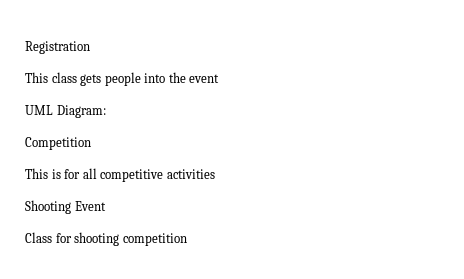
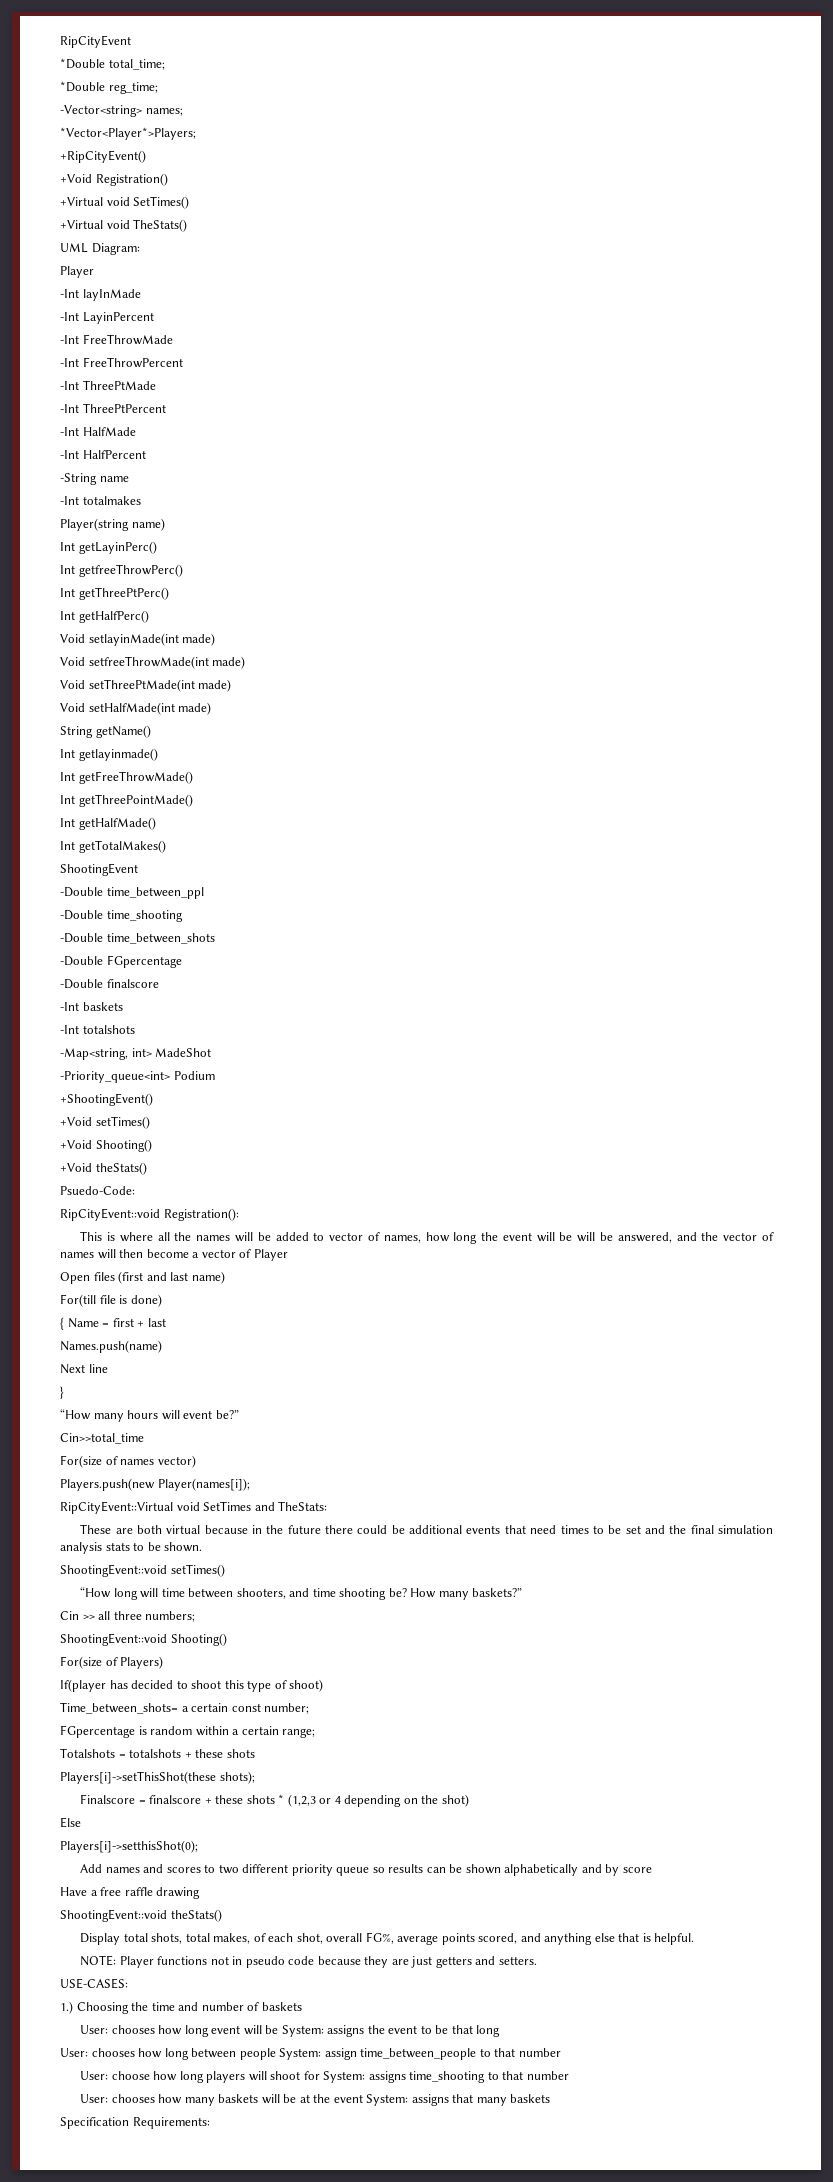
[25,41,90,54] [25,72,220,86] [25,105,106,118] [25,137,91,150] [25,168,215,182] [25,200,106,214] [25,232,187,246] Registration // This class gets people into the event // UML Diagram: // Competition // This is for all competitive activities // Shooting Event // Class for shooting competition -> [60,35,131,48] [60,58,165,70] [60,81,158,94] [60,105,183,117] [60,127,196,140] [60,150,146,163] [60,173,168,186] [60,196,190,209] [60,219,188,232] [60,243,140,255] [60,266,94,278] [60,289,141,301] [60,312,154,324] [60,334,173,345] [60,357,183,368] [60,380,156,390] [60,403,166,413] [60,427,136,436] [60,450,146,459] [60,473,129,485] [60,496,141,505] [60,518,165,531] [60,541,157,554] [60,564,183,577] [60,587,169,600] [60,610,149,623] [60,633,216,646] [60,656,246,669] [60,679,232,692] [60,702,212,715] [60,725,151,738] [60,748,158,761] [60,771,193,784] [60,794,193,807] [60,817,156,830] [60,840,166,853] [60,863,138,876] [60,887,204,899] [60,910,183,922] [60,933,215,944] [60,955,182,968] [60,979,159,989] [60,1002,123,1011] [60,1025,135,1034] [60,1048,212,1060] [60,1071,215,1083] [60,1093,153,1106] [60,1116,150,1129] [60,1139,152,1152] [60,1162,147,1175] [60,1186,135,1195] [60,1208,239,1221] [80,1231,775,1244] [60,1249,288,1261] [60,1271,225,1284] [60,1294,162,1307] [60,1317,166,1330] [60,1340,162,1353] [60,1364,108,1374] [60,1386,64,1399] [60,1409,239,1422] [60,1433,144,1444] [60,1455,196,1468] [60,1478,250,1491] [60,1501,328,1514] [80,1524,773,1534] [60,1542,203,1554] [60,1564,225,1577] [80,1587,523,1600] [60,1611,196,1622] [60,1633,227,1646] [60,1656,164,1669] [60,1679,324,1692] [60,1702,310,1714] [60,1725,316,1738] [60,1748,255,1758] [60,1771,255,1784] [80,1794,469,1807] [60,1817,81,1828] [60,1840,198,1853] [80,1864,652,1876] [60,1887,201,1899] [60,1909,222,1922] [80,1932,695,1945] [80,1955,537,1968] [60,1978,128,1989] [60,2001,302,2014] [80,2025,501,2037] [60,2048,561,2060] [80,2071,569,2083] [80,2094,551,2106] [60,2117,210,2129] RipCityEvent // *Double total_time; // *Double reg_time; // -Vector<string> names; // *Vector<Player*>Players; // +RipCityEvent() // +Void Registration() // +Virtual void SetTimes() // +Virtual void TheStats() // UML Diagram: // Player // -Int layInMade // -Int LayinPercent // -Int FreeThrowMade // -Int FreeThrowPercent // -Int ThreePtMade // -Int ThreePtPercent // -Int HalfMade // -Int HalfPercent // -String name // -Int totalmakes // Player(string name) // Int getLayinPerc() // Int getfreeThrowPerc() // Int getThreePtPerc() // Int getHalfPerc() // Void setlayinMade(int made) // Void setfreeThrowMade(int made) // Void setThreePtMade(int made) // Void setHalfMade(int made) // String getName() // Int getlayinmade() // Int getFreeThrowMade() // Int getThreePointMade() // Int getHalfMade() // Int getTotalMakes() // ShootingEvent // -Double time_between_ppl // -Double time_shooting // -Double time_between_shots // -Double FGpercentage // -Double finalscore // -Int baskets // -Int totalshots // -Map<string, int> MadeShot // -Priority_queue<int> Podium // +ShootingEvent() // +Void setTimes() // +Void Shooting() // +Void theStats() // Psuedo-Code: // RipCityEvent::void Registration(): // This is where all the names will be added to vector of names, how long the event will be will be answered, and the vector of names will then become a vector of Player // Open files (first and last name) // For(till file is done) // { Name = first + last // Names.push(name) // Next line // } // “How many hours will event be?” // Cin>>total_time // For(size of names vector) // Players.push(new Player(names[i]); // RipCityEvent::Virtual void SetTimes and TheStats: // These are both virtual because in the future there could be additional events that need times to be set and the final simulation analysis stats to be shown. // ShootingEvent::void setTimes() // “How long will time between shooters, and time shooting be? How many baskets?” // Cin >> all three numbers; // ShootingEvent::void Shooting() // For(size of Players) // If(player has decided to shoot this type of shoot) // Time_between_shots= a certain const number; // FGpercentage is random within a certain range; // Totalshots = totalshots + these shots // Players[i]->setThisShot(these shots); // Finalscore = finalscore + these shots * (1,2,3 or 4 depending on the shot) // Else // Players[i]->setthisShot(0); // Add names and scores to two different priority queue so results can be shown alphabetically and by score // Have a free raffle drawing // ShootingEvent::void theStats() // Display total shots, total makes, of each shot, overall FG%, average points scored, and anything else that is helpful. // NOTE: Player functions not in pseudo code because they are just getters and setters. // USE-CASES: // 1.) Choosing the time and number of baskets // User: chooses how long event will be System: assigns the event to be that long // User: chooses how long between people System: assign time_between_people to that number // User: choose how long players will shoot for System: assigns time_shooting to that number // User: chooses how many baskets will be at the event System: assigns that many baskets // Specification Requirements:

